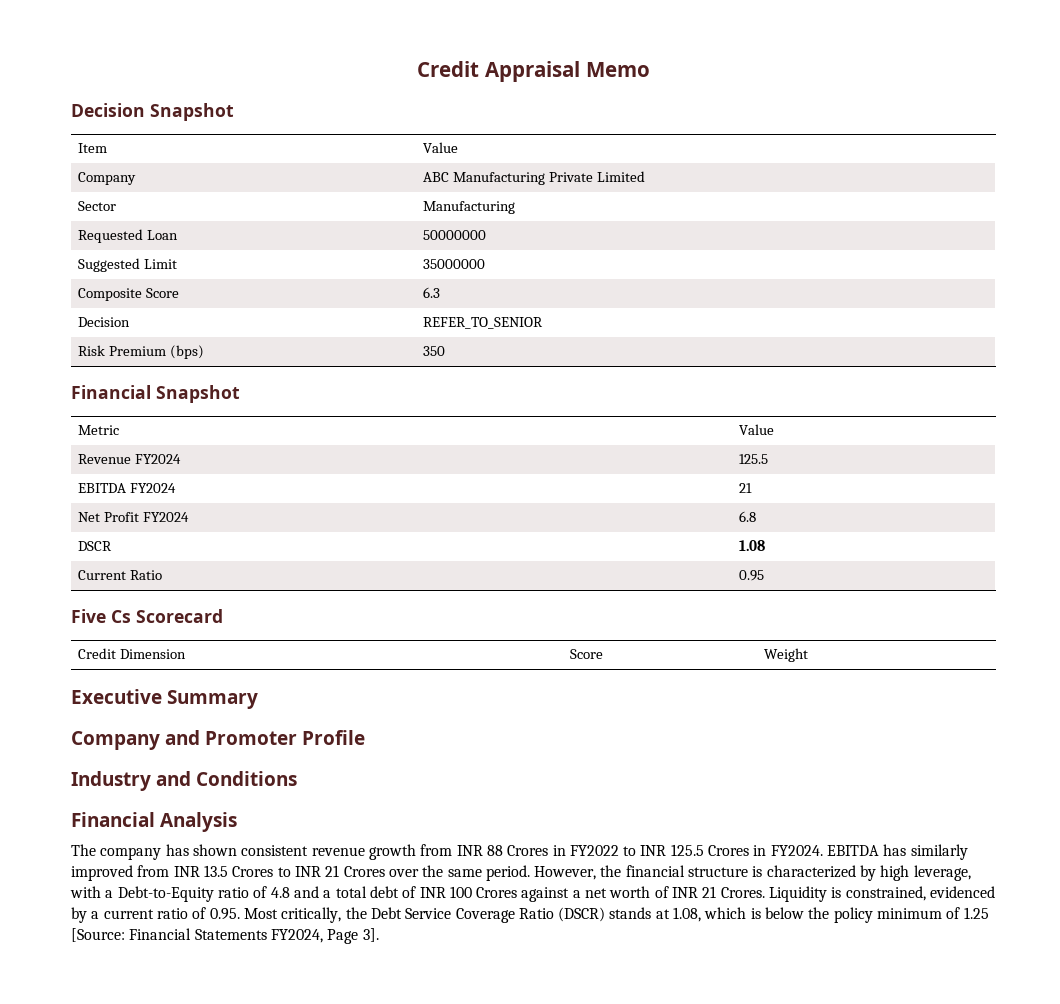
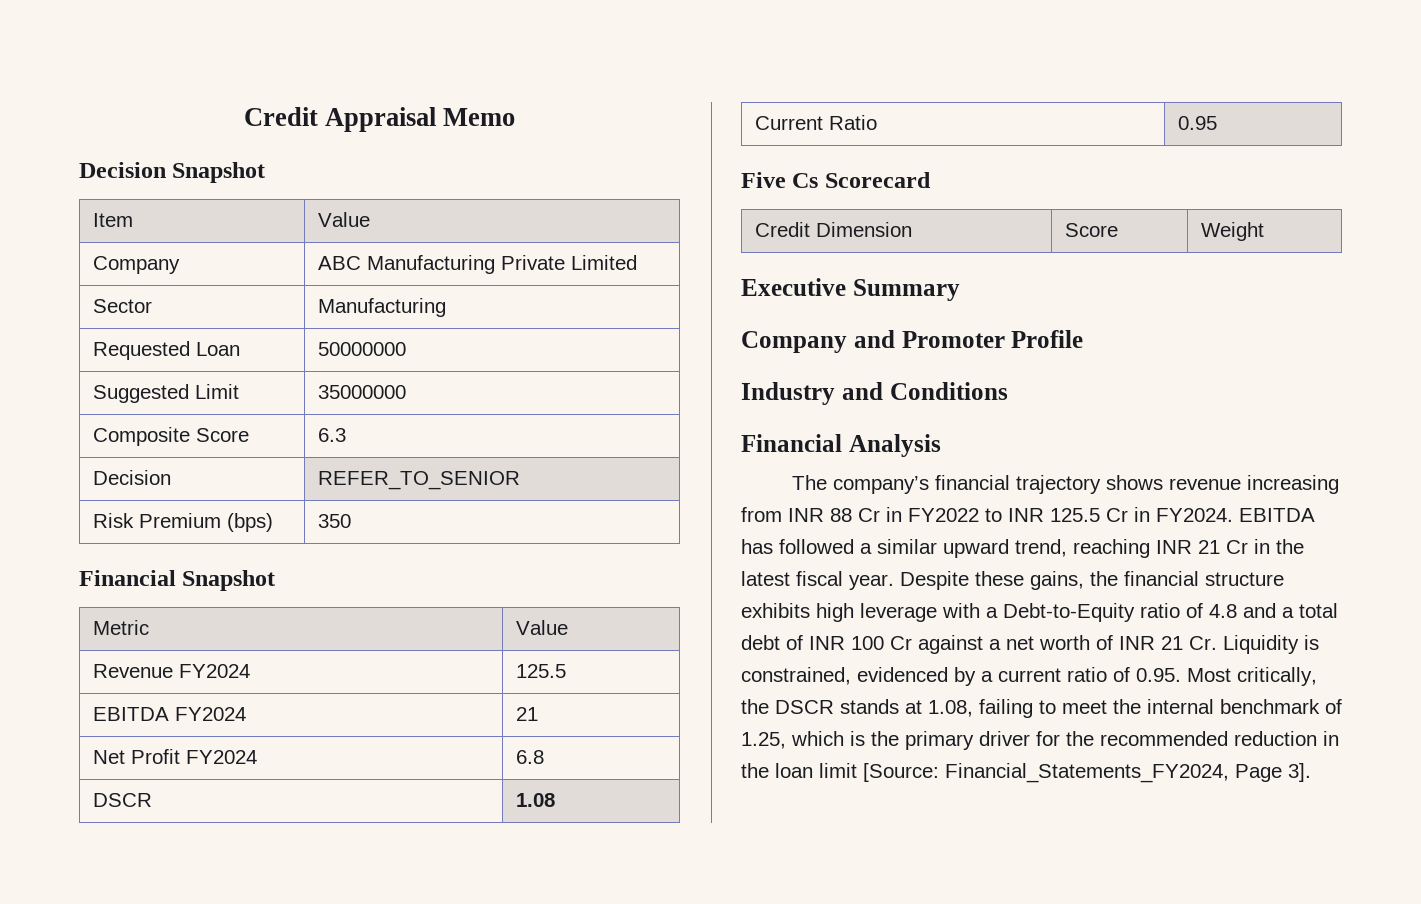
[100,844,416,860] company has shown consistent revenue growth -> [832,475,1339,494] company’s financial trajectory shows revenue increasing
[507,845,549,856] Crores -> [858,508,880,522] Cr
[708,845,750,856] Crores -> [1106,508,1128,522] Cr
[910,844,968,860] [71,865,971,881] similarly improved from INR 13.5 Crores to INR 21 Crores over the same period. However, the financial structure is characterized by high leverage, -> [779,539,1304,558] [741,571,1284,590] [741,603,937,622] followed a similar upward trend, reaching INR 21 Cr in the latest fiscal year. Despite these gains, the financial structure exhibits high leverage
[476,887,518,898] Crores -> [890,636,912,650] Cr
[720,887,765,898] Crores. -> [1189,636,1217,650] Cr.
[370,907,989,923] [71,928,323,943] Debt Service Coverage Ratio (DSCR) stands at 1.08, which is below the policy minimum of 1.25 [Source: Financial Statements FY2024, -> [775,699,1342,718] [741,731,1339,750] [741,763,1229,783] DSCR stands at 1.08, failing to meet the internal benchmark of 1.25, which is the primary driver for the recommended reduction in the loan limit [Source: Financial_Statements_FY2024,

